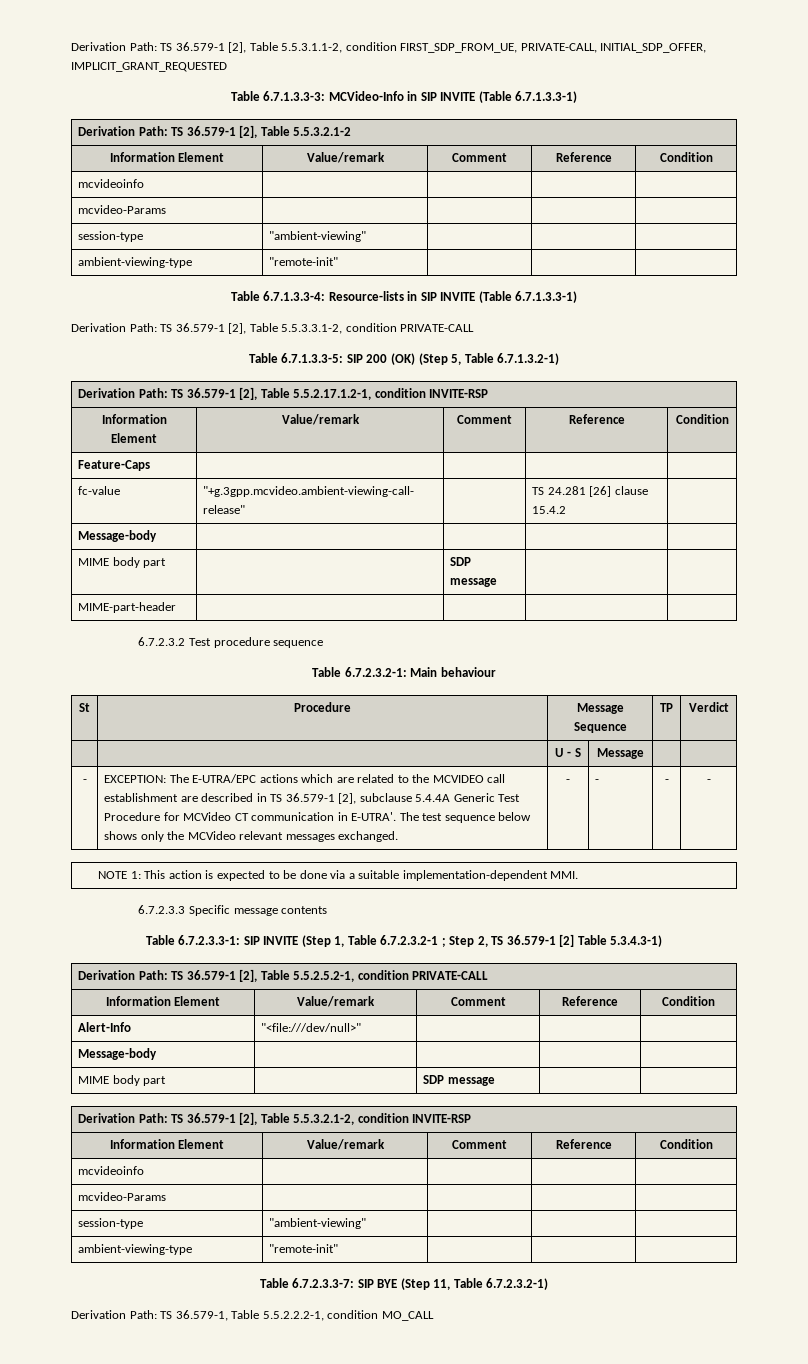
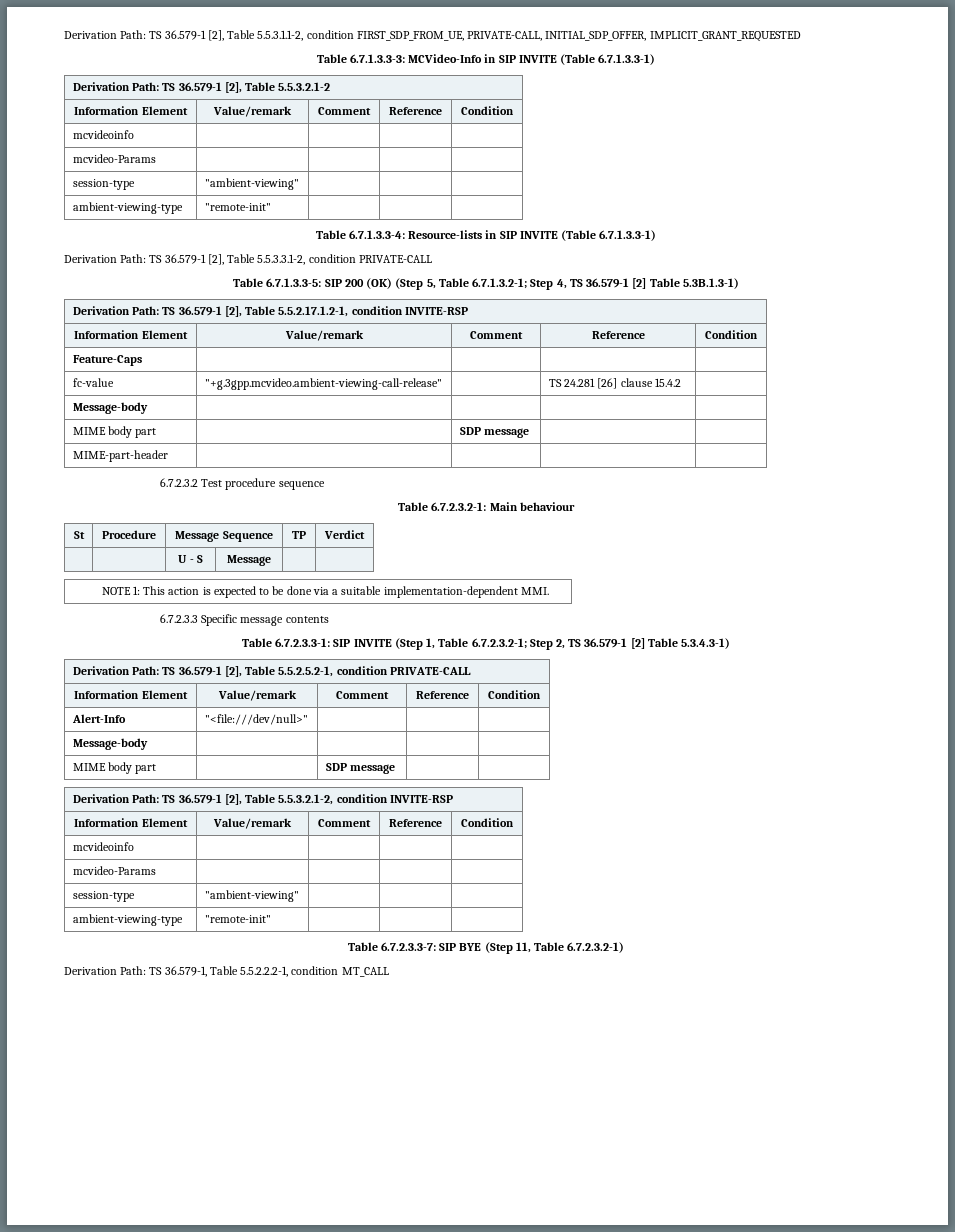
[497,353,560,365] 6.7.1.3.2-1) -> [472,278,739,290] 6.7.1.3.2-1; Step 4, TS 36.579-1 [2] Table 5.3B.1.3-1)
[82,779,87,783] [104,774,506,783] [104,793,521,804] [104,812,532,823] [104,831,399,842] [566,779,570,783] [595,779,600,783] [664,779,669,783] [706,779,711,783] // - | EXCEPTION: The E-UTRA/EPC actions which are related to the MCVIDEO call establishment are described in TS 36.579-1 [2], subclause 5.4.4A Generic Test Procedure for MCVideo CT communication in E-UTRA'. The test sequence below shows only the MCVideo relevant messages exchanged. | - | - | - | - -> (271, 560) none
[380,935,446,947] 6.7.2.3.2-1 ; -> [471,638,527,649] 6.7.2.3.2-1;
[381,1311,434,1321] MO_CALL -> [341,967,389,977] MT_CALL

